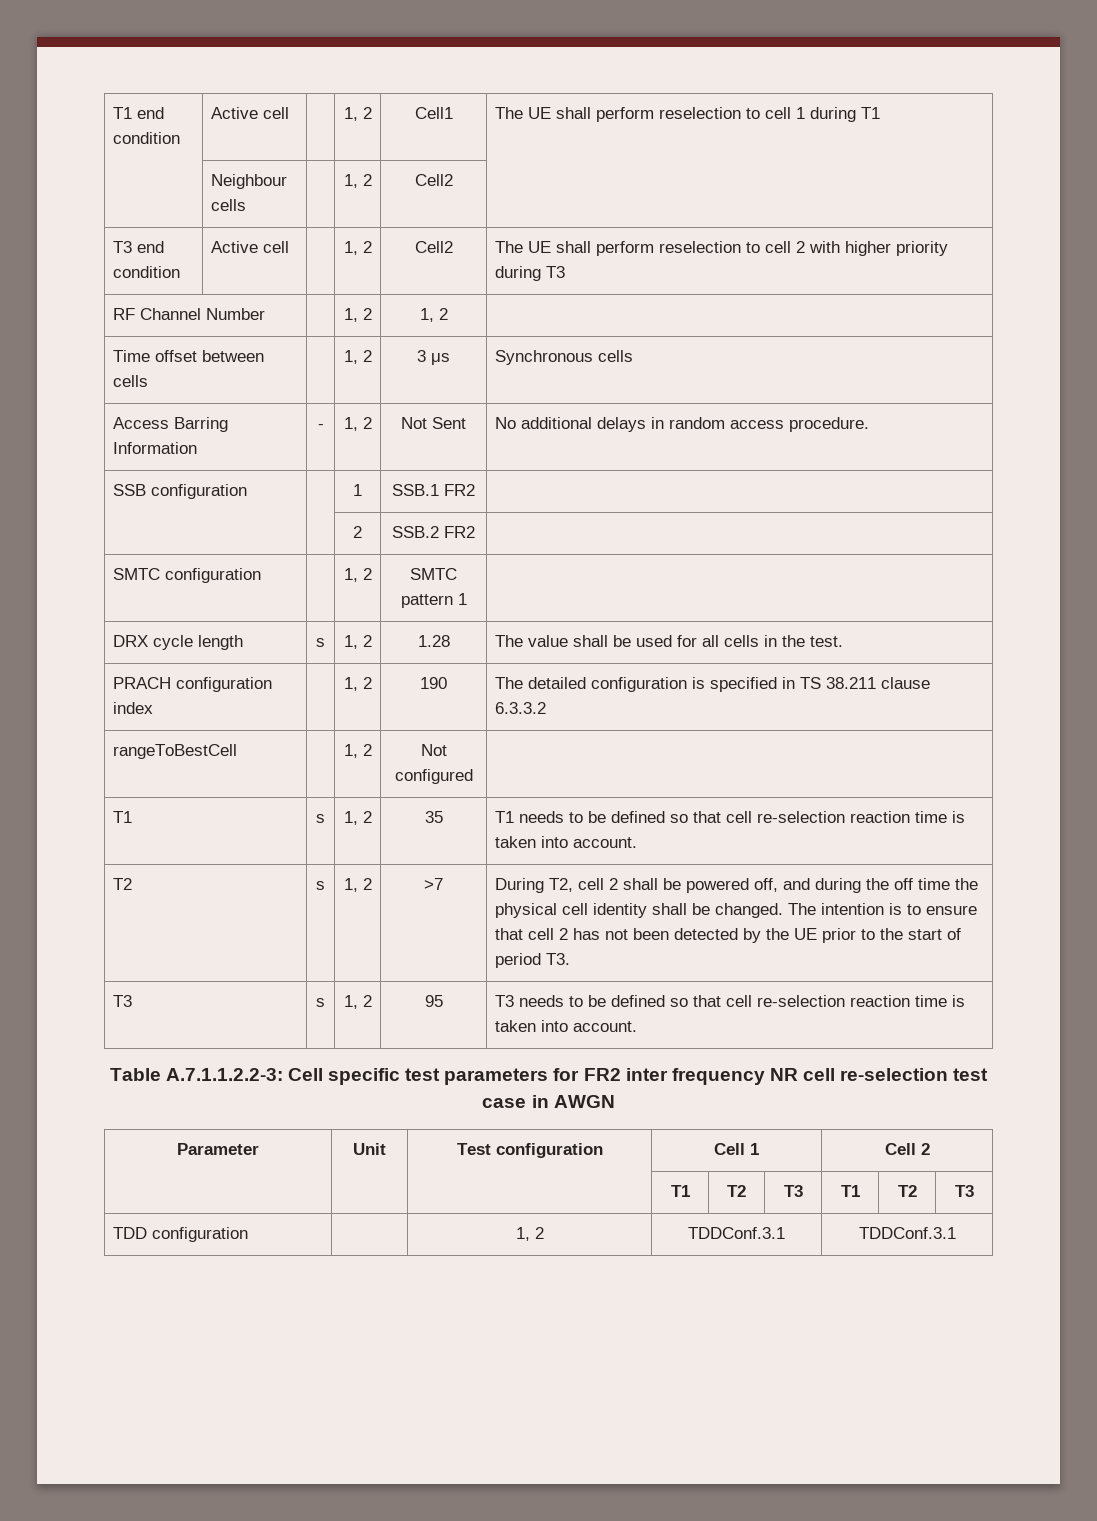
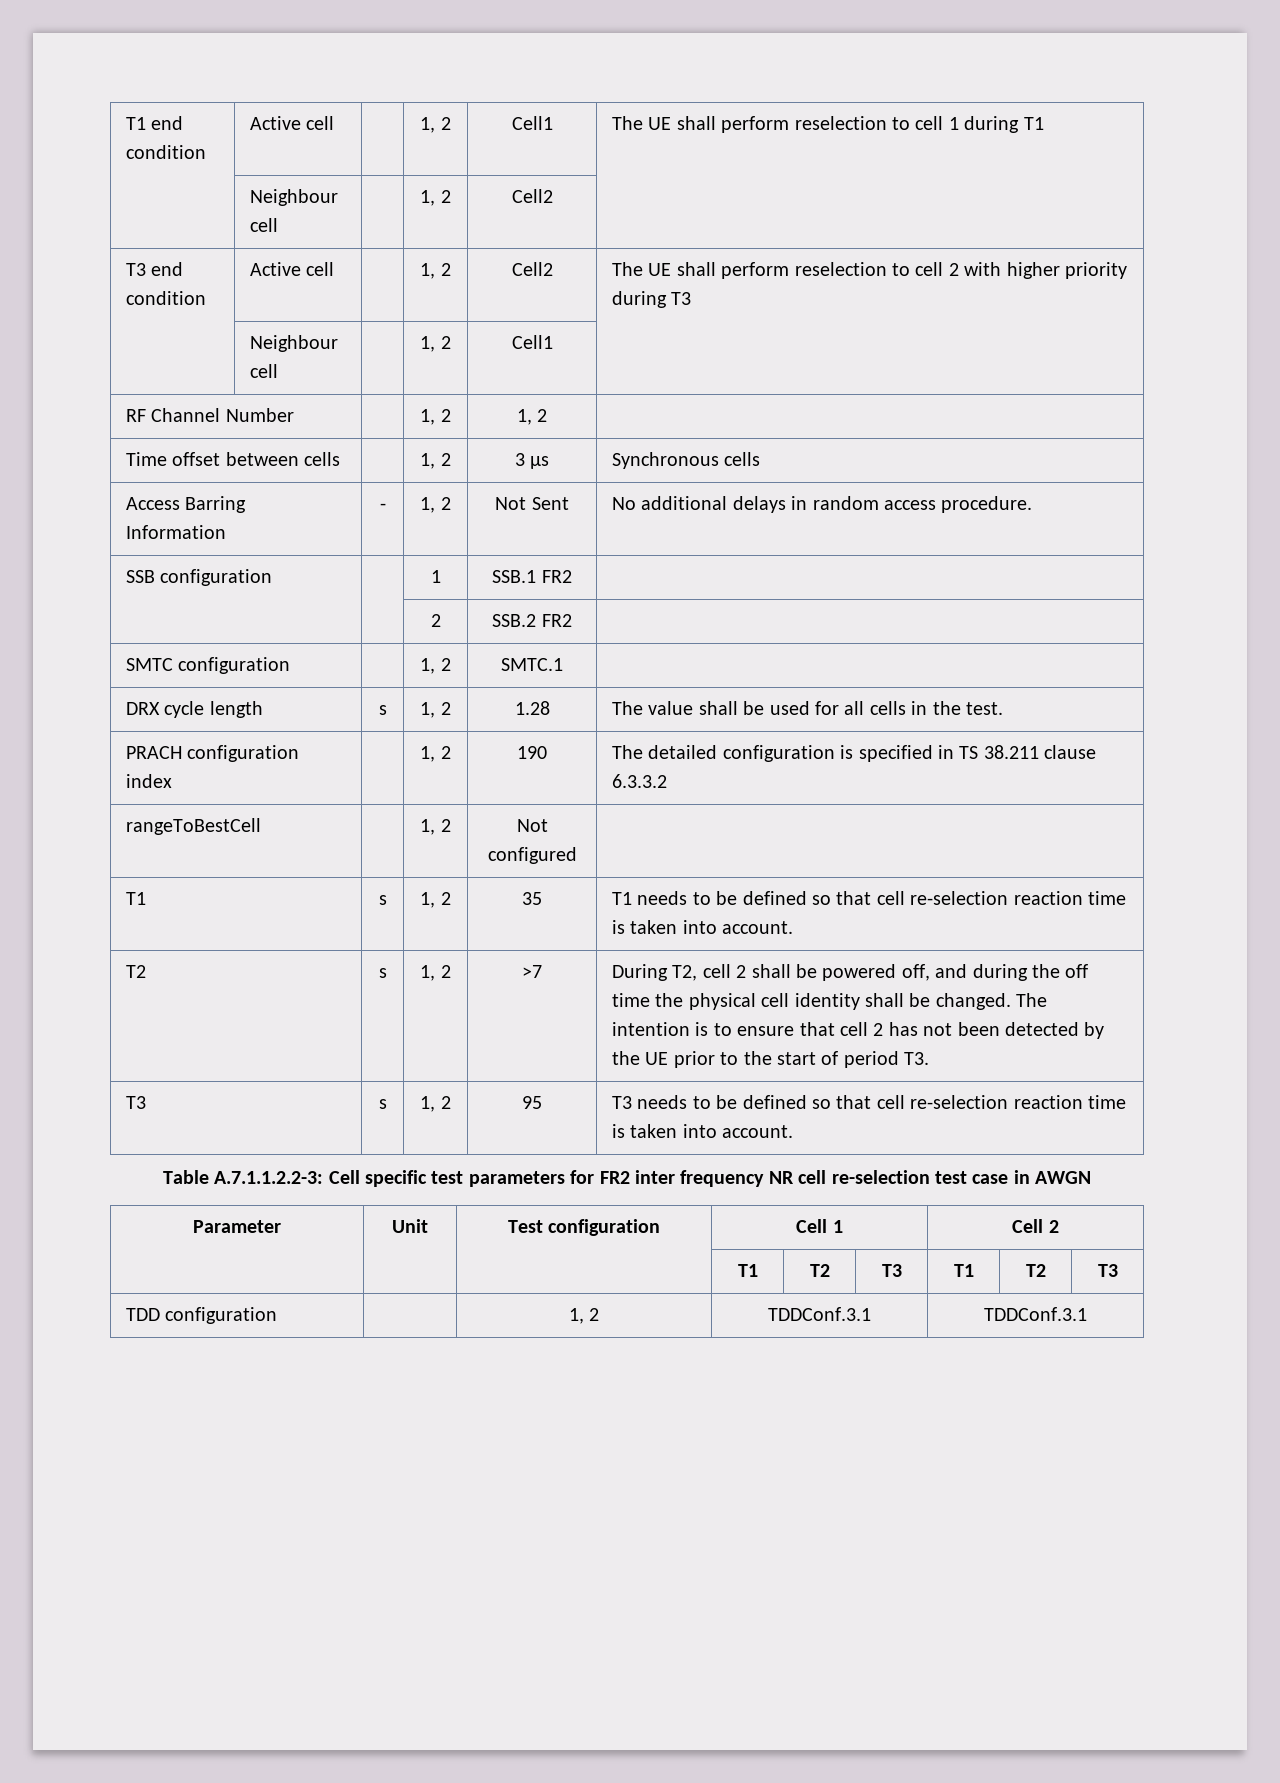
[211,199,247,211] cells -> [249,218,278,232] cell
(566, 272) none -> [249,335,338,352] [249,364,278,378] [420,336,451,352] [511,335,553,349] // | Neighbour cell | | 1, 2 | Cell1 |
[410,568,457,580] [400,593,467,608] SMTC pattern 1 -> [501,658,563,671] SMTC.1

